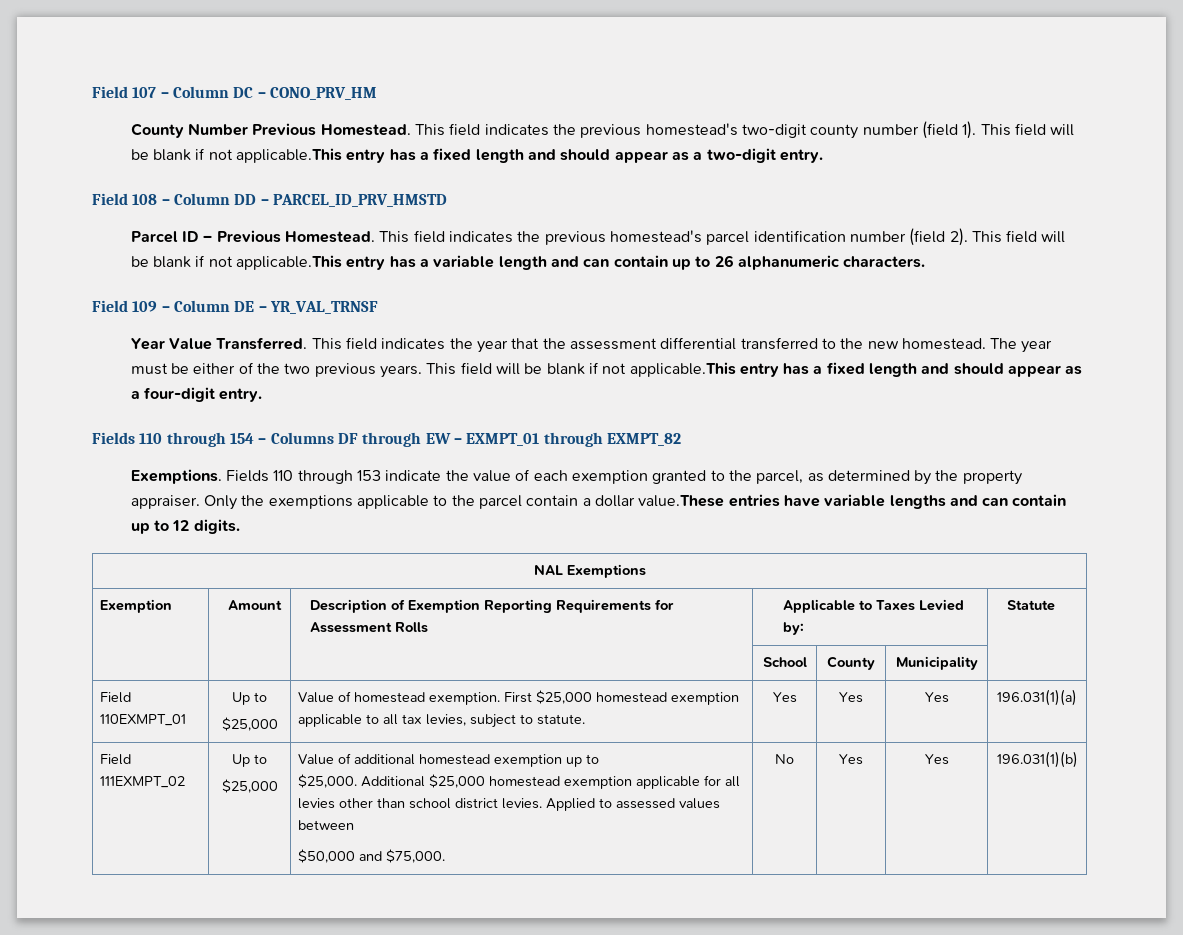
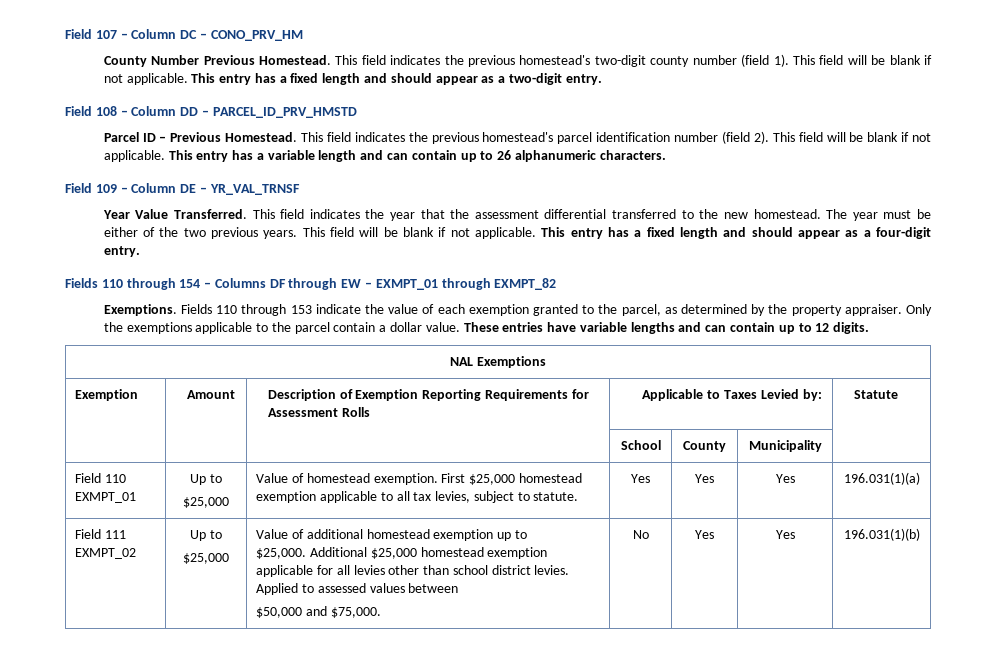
[235,148,342,163] applicable.This -> [126,73,216,85] applicable. This
[235,255,342,270] applicable.This -> [103,150,193,162] applicable. This
[629,362,736,377] applicable.This -> [475,227,566,239] applicable. This
[638,495,725,507] value.These -> [425,322,499,332] value. These
[100,714,187,726] 110EXMPT_01 -> [105,474,127,483] [75,492,137,503] 110 EXMPT_01
[100,776,186,788] 111EXMPT_02 -> [105,530,127,539] [75,548,137,559] 111 EXMPT_02

